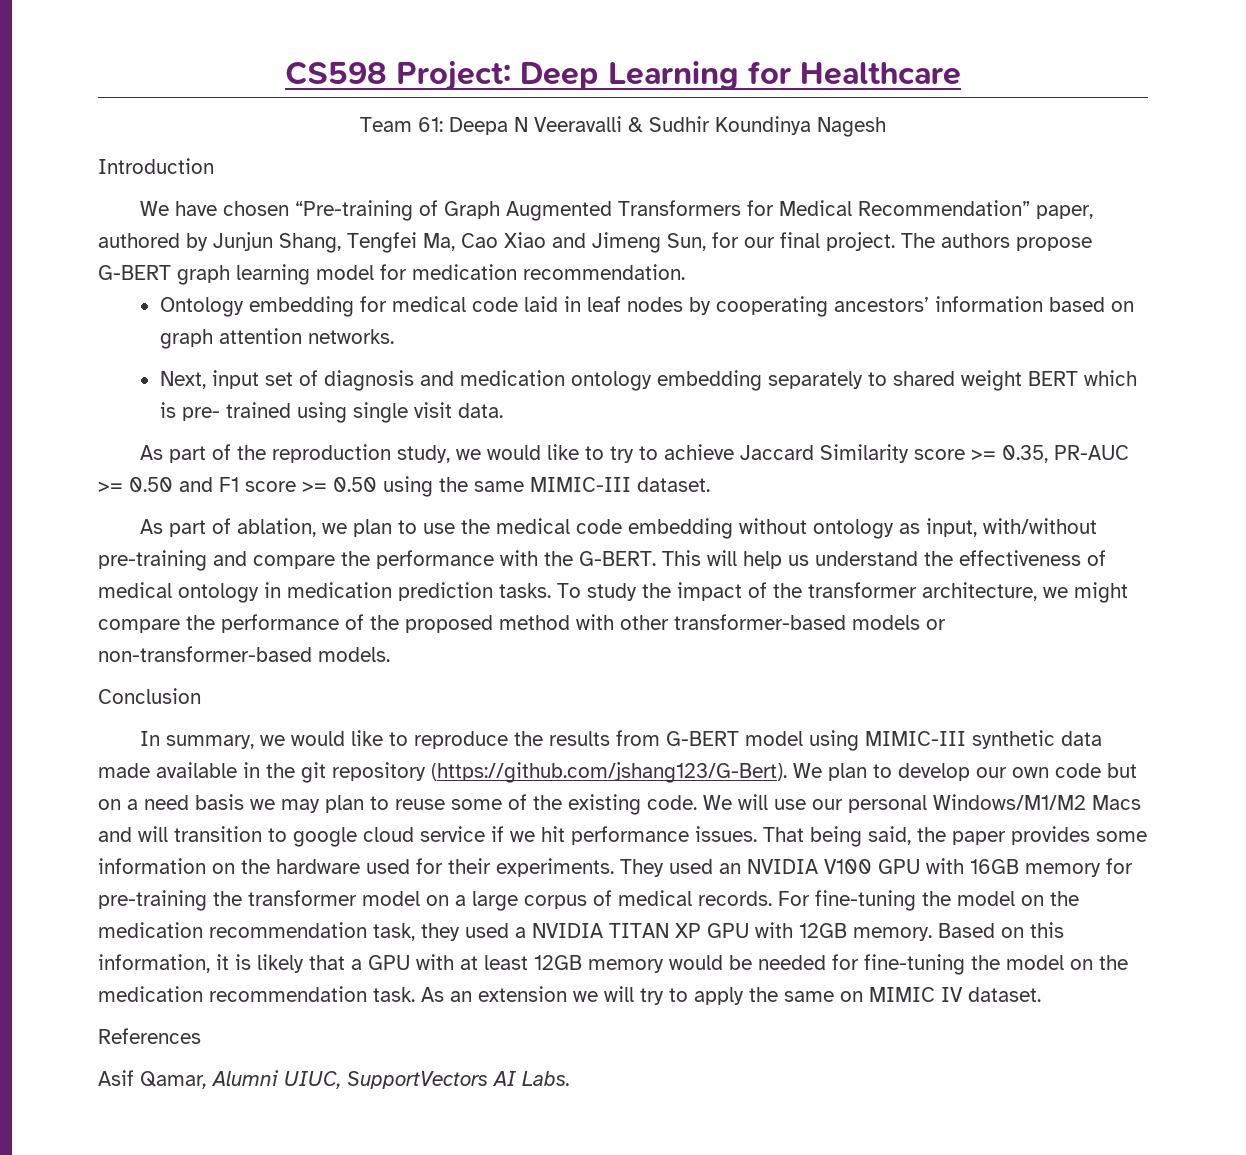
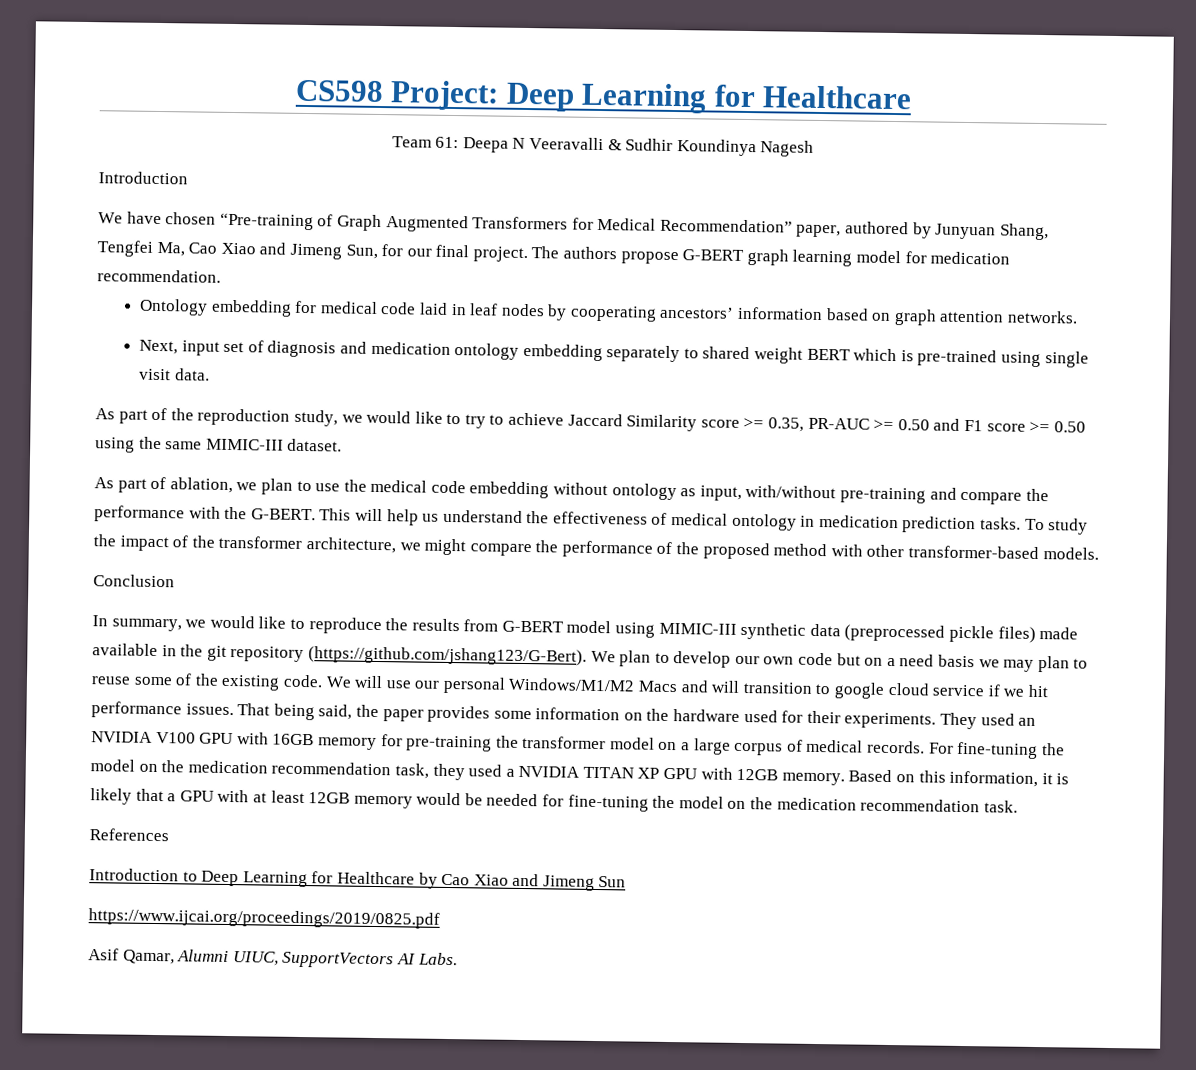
[213,232,273,251] Junjun -> [935,223,997,240] Junyuan
[181,402,291,421] pre- trained -> [917,349,998,367] pre-trained
[852,615,946,630] [98,646,312,662] models or non-transformer-based -> (1040, 552) none
(1103, 738) none -> [844,624,1036,643] (preprocessed pickle files)
[421,986,1041,1005] [98,1028,201,1044] As an extension we will try to apply the same on MIMIC IV dataset. // References -> [89,828,169,842] [89,868,627,891] [88,908,440,929] // References // Introduction to Deep Learning for Healthcare by Cao Xiao and Jimeng Sun // https://www.ijcai.org/proceedings/2019/0825.pdf

